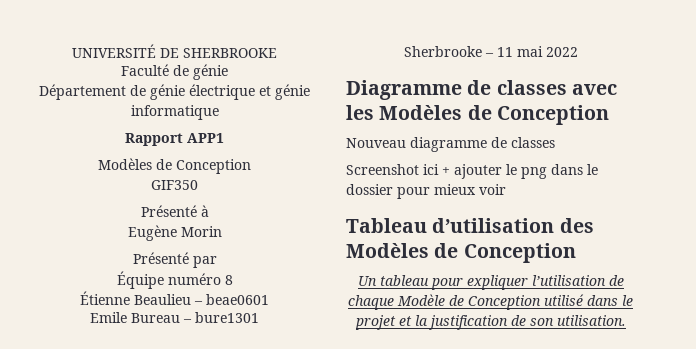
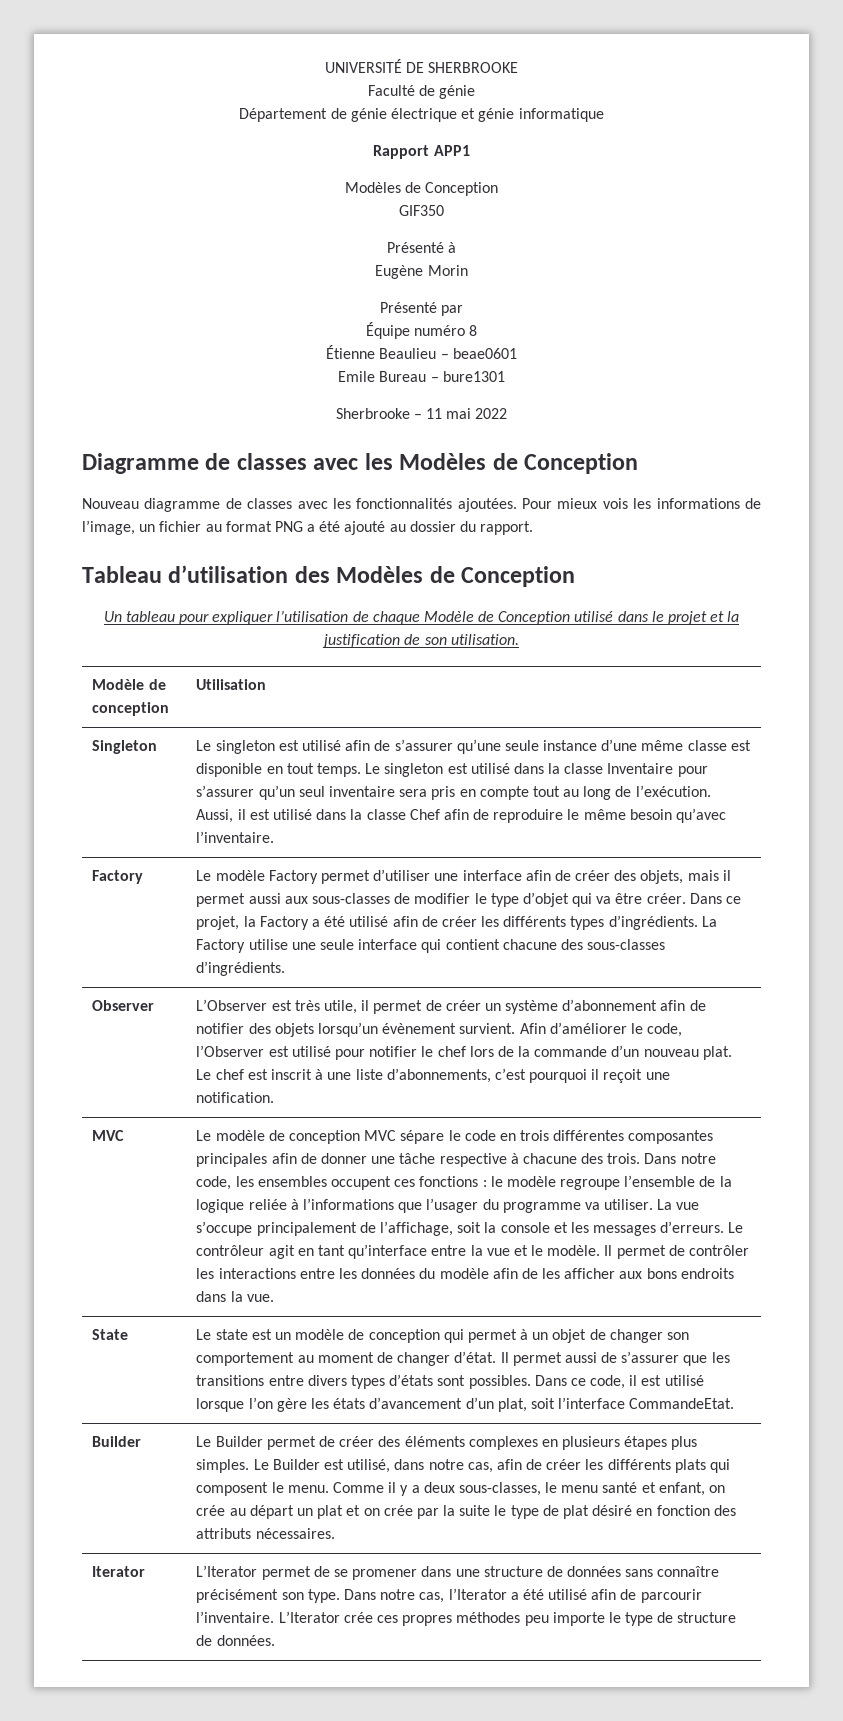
[346,164,598,179] [346,184,506,199] // Screenshot ici + ajouter le png dans le dossier pour mieux voir -> [297,498,761,512] [82,520,534,535] avec les fonctionnalités ajoutées. Pour mieux vois les informations de l’image, un fichier au format PNG a été ajouté au dossier du rapport.
(626, 320) none -> [92,679,166,690] [92,702,170,716] [196,679,267,690] [92,740,158,754] [196,739,751,754] [196,763,708,777] [196,785,711,800] [196,808,727,823] [196,831,275,843] [92,870,144,884] [196,869,731,884] [196,892,742,907] [196,915,717,930] [196,939,666,953] [196,961,286,976] [92,1000,155,1011] [196,999,706,1014] [196,1022,683,1037] [196,1045,732,1060] [196,1068,670,1083] [196,1092,275,1103] [92,1130,125,1141] [196,1130,714,1144] [196,1153,716,1167] [196,1175,732,1190] [196,1198,700,1213] [196,1221,744,1236] [196,1244,750,1259] [196,1268,734,1279] [196,1291,274,1302] [92,1329,129,1340] [196,1329,690,1343] [196,1351,730,1366] [196,1374,704,1389] [196,1397,735,1412] [92,1436,142,1447] [196,1436,698,1450] [196,1459,731,1473] [196,1482,726,1496] [196,1505,736,1519] [196,1528,335,1539] [92,1566,146,1577] [196,1565,720,1580] [196,1588,702,1603] [196,1611,737,1626] [196,1635,275,1646] // Modèle de conception | Utilisation // Singleton | Le singleton est utilisé afin de s’assurer qu’une seule instance d’une même classe est disponible en tout temps. Le singleton est utilisé dans la classe Inventaire pour s’assurer qu’un seul inventaire sera pris en compte tout au long de l’exécution. Aussi, il est utilisé dans la classe Chef afin de reproduire le même besoin qu’avec l’inventaire. // Factory | Le modèle Factory permet d’utiliser une interface afin de créer des objets, mais il permet aussi aux sous-classes de modifier le type d’objet qui va être créer. Dans ce projet, la Factory a été utilisé afin de créer les différents types d’ingrédients. La Factory utilise une seule interface qui contient chacune des sous-classes d’ingrédients. // Observer | L’Observer est très utile, il permet de créer un système d’abonnement afin de notifier des objets lorsqu’un évènement survient. Afin d’améliorer le code, l’Observer est utilisé pour notifier le chef lors de la commande d’un nouveau plat. Le chef est inscrit à une liste d’abonnements, c’est pourquoi il reçoit une notification. // MVC | Le modèle de conception MVC sépare le code en trois différentes composantes principales afin de donner une tâche respective à chacune des trois. Dans notre code, les ensembles occupent ces fonctions : le modèle regroupe l’ensemble de la logique reliée à l’informations que l’usager du programme va utiliser. La vue s’occupe principalement de l’affichage, soit la console et les messages d’erreurs. Le contrôleur agit en tant qu’interface entre la vue et le modèle. Il permet de contrôler les interactions entre les données du modèle afin de les afficher aux bons endroits dans la vue. // State | Le state est un modèle de conception qui permet à un objet de changer son comportement au moment de changer d’état. Il permet aussi de s’assurer que les transitions entre divers types d’états sont possibles. Dans ce code, il est utilisé lorsque l’on gère les états d’avancement d’un plat, soit l’interface CommandeEtat. // Builder | Le Builder permet de créer des éléments complexes en plusieurs étapes plus simples. Le Builder est utilisé, dans notre cas, afin de créer les différents plats qui composent le menu. Comme il y a deux sous-classes, le menu santé et enfant, on crée au départ un plat et on crée par la suite le type de plat désiré en fonction des attributs nécessaires. // Iterator | L’Iterator permet de se promener dans une structure de données sans connaître précisément son type. Dans notre cas, l’Iterator a été utilisé afin de parcourir l’inventaire. L’Iterator crée ces propres méthodes peu importe le type de structure de données.

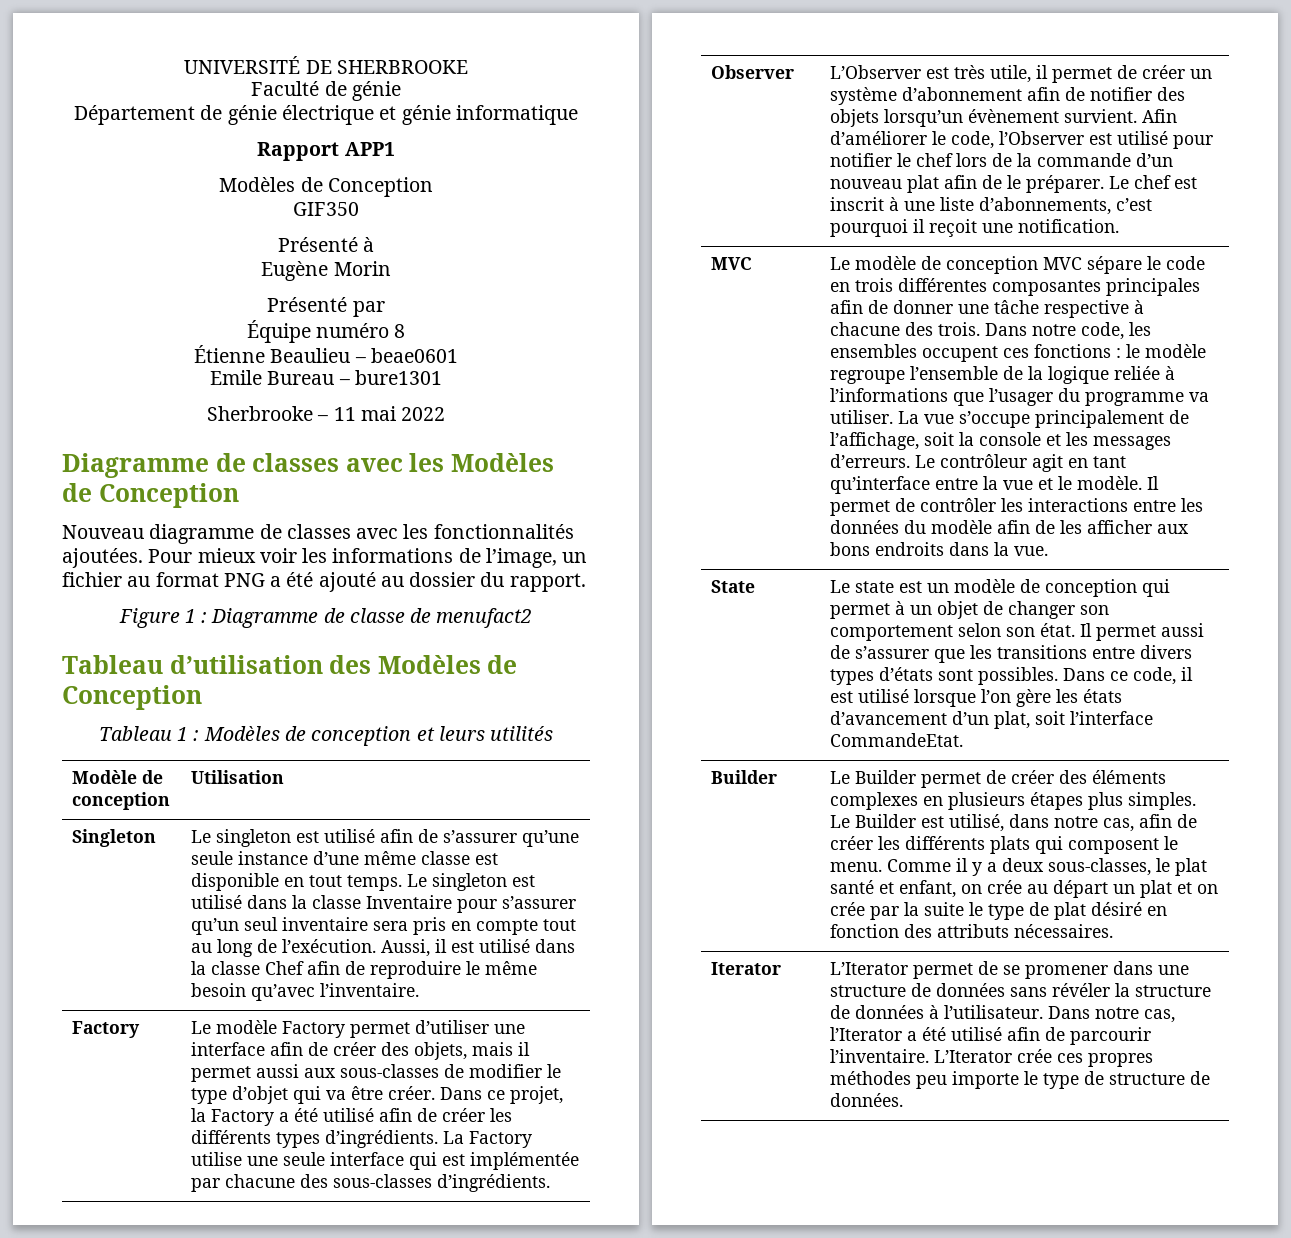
[602,498,628,509] vois -> [259,548,297,563] voir
(534, 528) none -> [118,608,533,628] // Figure 1 : Diagramme de classe de menufact2
[103,610,740,625] [322,634,519,648] Un tableau pour expliquer l’utilisation de chaque Modèle de Conception utilisé dans le projet et la justification de son utilisation. -> [98,726,554,746] Tableau 1 : Modèles de conception et leurs utilités
[445,939,500,950] contient -> [442,1152,580,1170] [191,1178,221,1192] est implémentée par
[702,1046,732,1060] plat. -> [907,175,1105,193] plat afin de le préparer.
[297,1351,497,1366] au moment de changer d’état. -> [958,623,1076,637] selon son état.
[561,1485,599,1493] menu -> [1175,858,1208,876] plat
[657,1566,720,1577] [196,1589,340,1603] connaître précisément son type. -> [1052,983,1212,997] [830,1005,1044,1019] révéler la structure de données à l’utilisateur.

